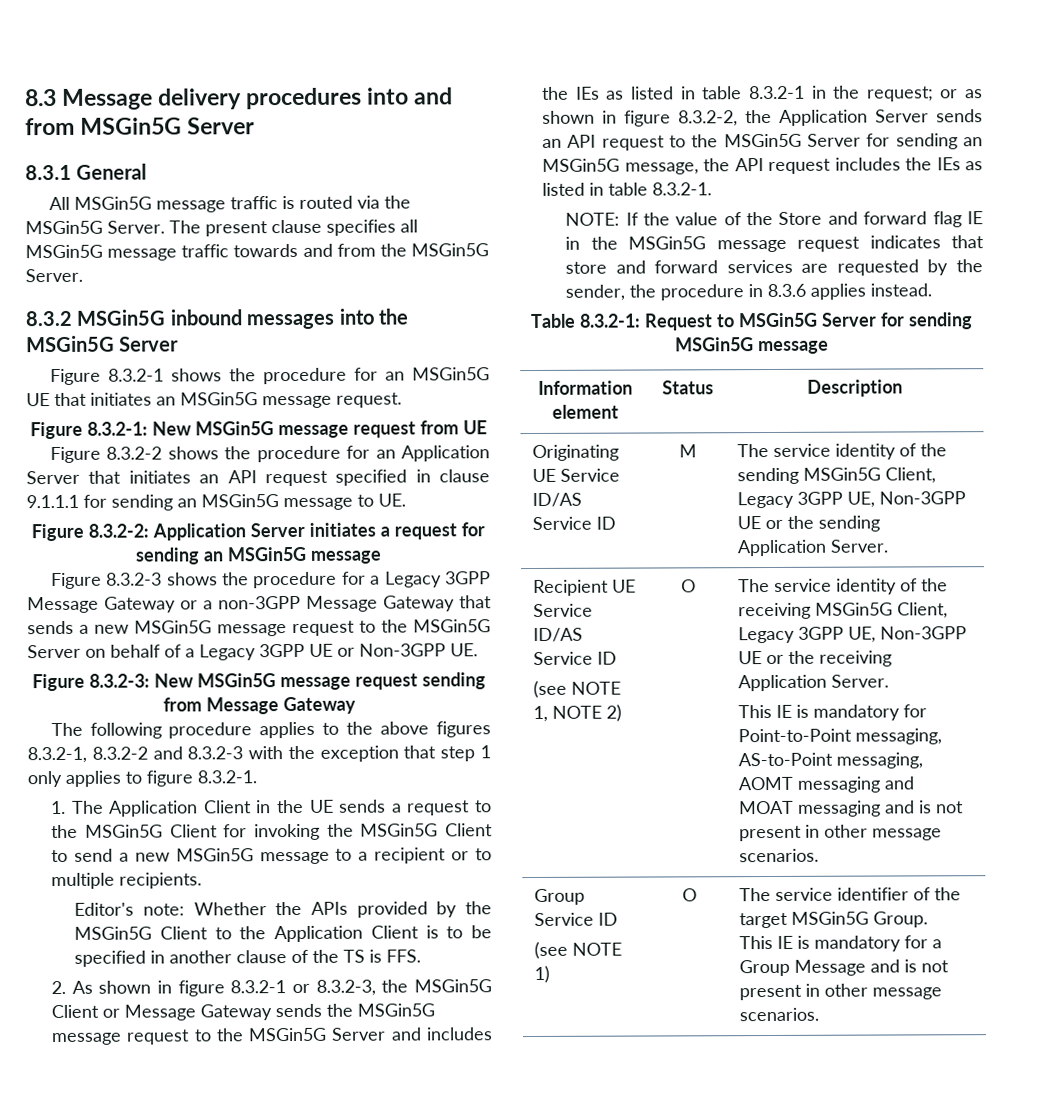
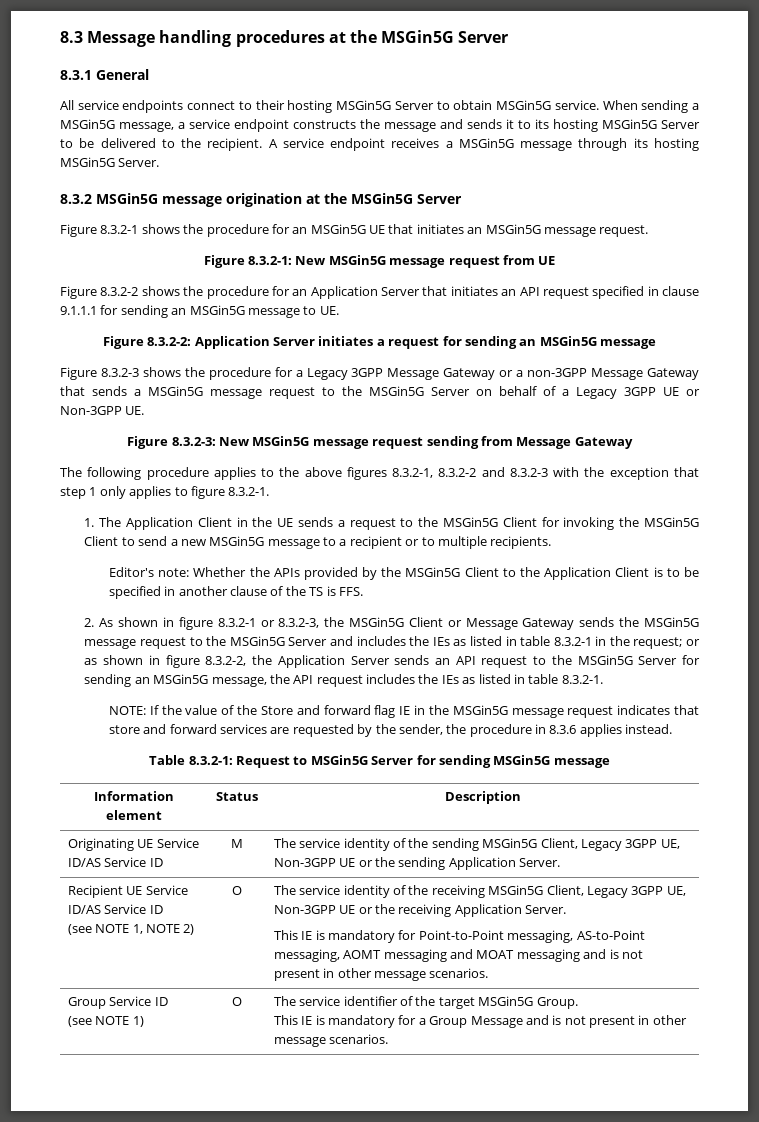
[158,87,454,110] [25,117,75,136] delivery procedures into and from -> [159,30,377,47] handling procedures at the
[73,195,411,213] [25,219,418,237] [25,243,407,261] MSGin5G message traffic is routed via the MSGin5G Server. The present clause specifies all MSGin5G message traffic towards and from the -> [77,100,700,113] [60,119,700,132] [60,138,699,151] service endpoints connect to their hosting MSGin5G Server to obtain MSGin5G service. When sending a MSGin5G message, a service endpoint constructs the message and sends it to its hosting MSGin5G Server to be delivered to the recipient. A service endpoint receives a MSGin5G message through its hosting
[169,308,375,330] inbound messages into -> [162,193,320,207] message origination at
[94,624,129,634] new -> (141, 392) none

